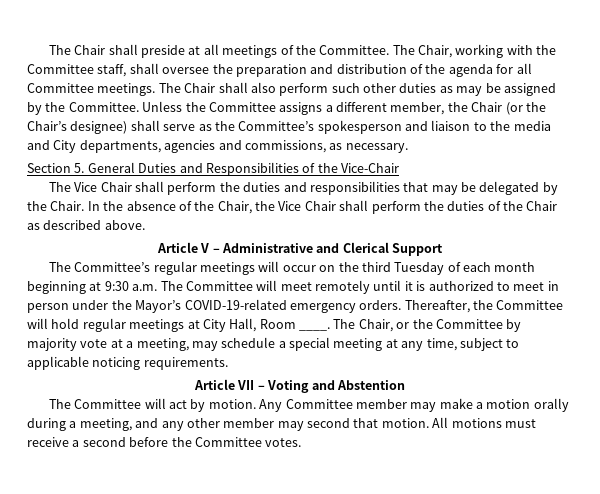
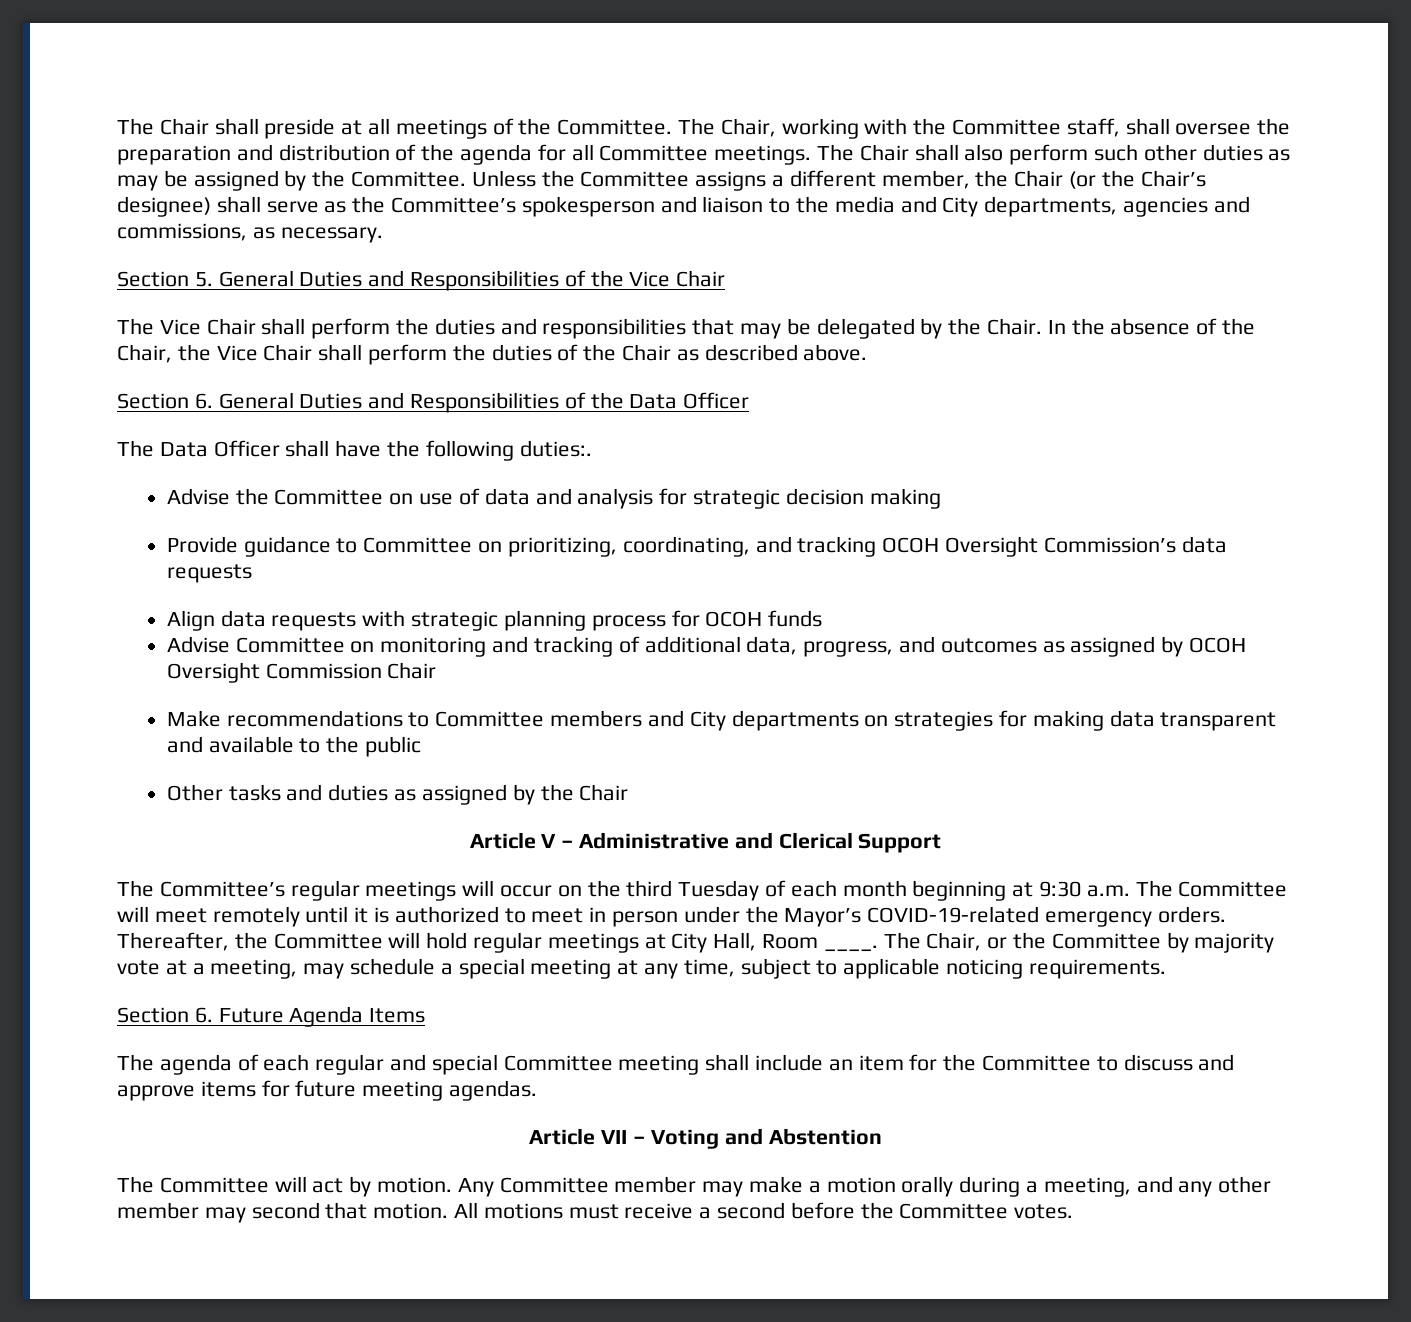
[341,163,399,173] Vice-Chair -> [629,270,726,287] Vice Chair
(145, 225) none -> [117,392,750,413] [117,440,592,461] [166,488,941,509] [166,536,1227,557] [166,564,252,583] [166,610,823,631] [166,636,1246,657] [166,662,437,683] [166,710,1277,731] [166,736,422,757] [166,784,629,805] // Section 6. General Duties and Responsibilities of the Data Officer // The Data Officer shall have the following duties:. // Advise the Committee on use of data and analysis for strategic decision making // Provide guidance to Committee on prioritizing, coordinating, and tracking OCOH Oversight Commission’s data requests // Align data requests with strategic planning process for OCOH funds // Advise Committee on monitoring and tracking of additional data, progress, and outcomes as assigned by OCOH Oversight Commission Chair // Make recommendations to Committee members and City departments on strategies for making data transparent and available to the public // Other tasks and duties as assigned by the Chair
(228, 363) none -> [117,1006,426,1027] [117,1054,1235,1075] [117,1080,538,1101] // Section 6. Future Agenda Items // The agenda of each regular and special Committee meeting shall include an item for the Committee to discuss and approve items for future meeting agendas.

